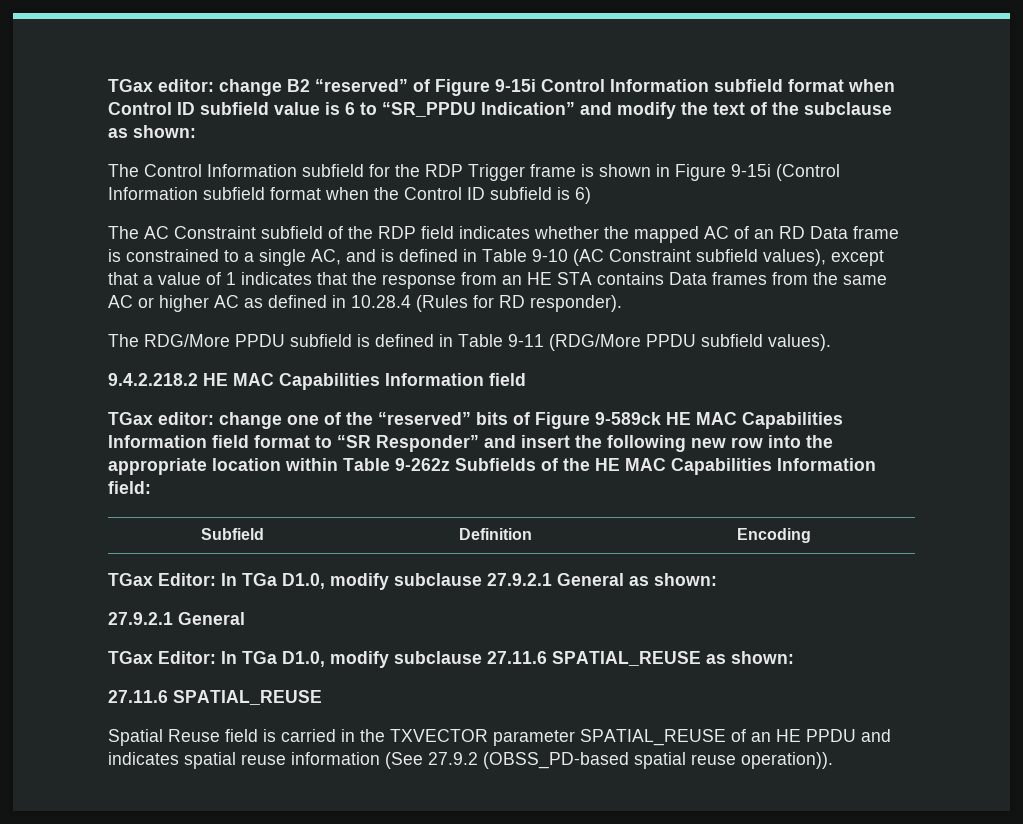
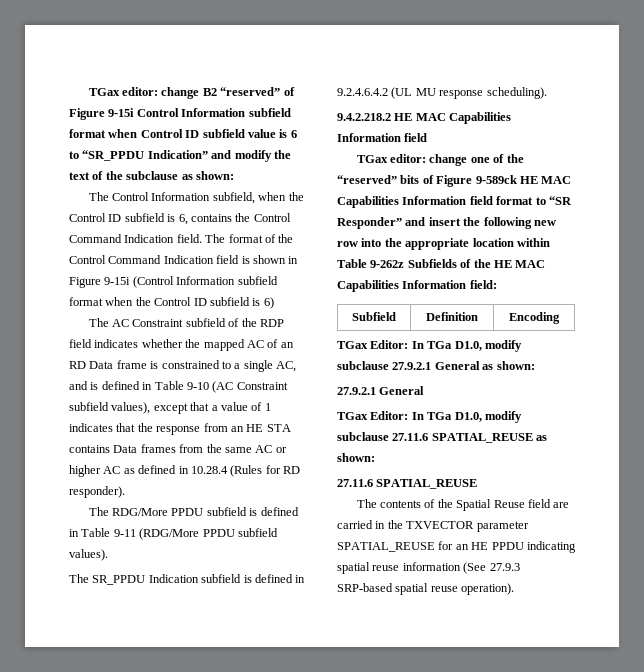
[302,164,576,181] subfield for the RDP Trigger frame -> [212,192,304,204] [69,213,291,225] [69,234,294,243] [69,255,240,264] subfield, when the Control ID subfield is 6, contains the Control Command Indication field. The format of the Control Command Indication field
(831, 342) none -> [69,574,306,585] [337,87,547,99] // The SR_PPDU Indication subfield is defined in 9.2.4.6.4.2 (UL MU response scheduling).
(322, 697) none -> [356,499,453,508] The contents of the
[263,729,276,742] is -> [553,502,570,508] are
[731,729,746,742] of -> [438,541,454,550] for
[861,729,891,742] [108,752,179,765] and indicates -> [526,541,576,553] indicating
[428,752,833,769] 27.9.2 (OBSS_PD-based spatial reuse operation)). -> [489,563,520,571] [337,583,515,595] 27.9.3 SRP-based spatial reuse operation).

